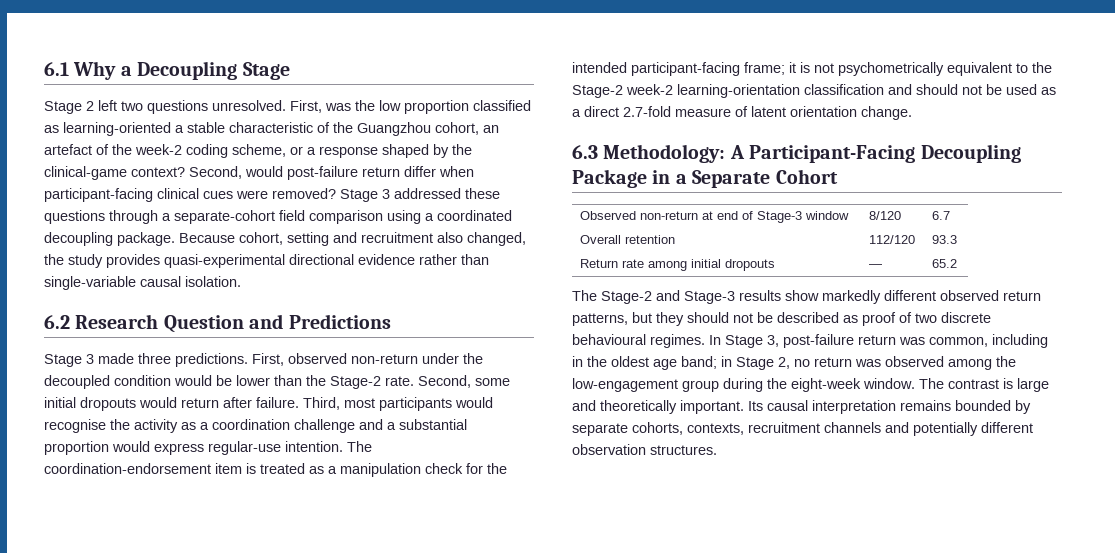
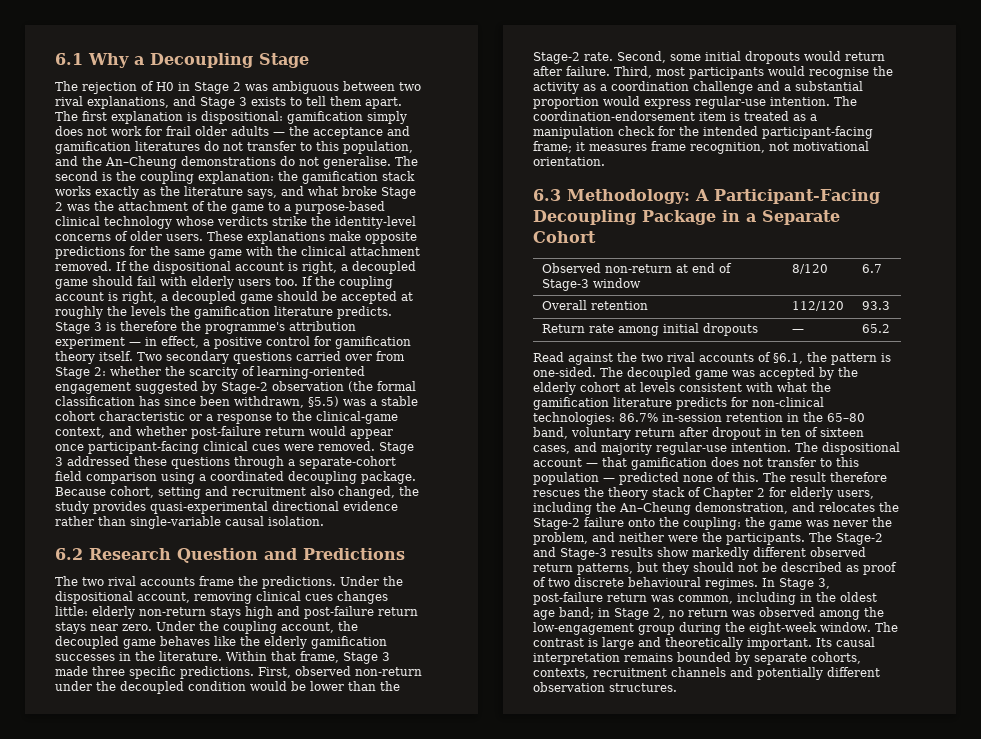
[44,100,531,114] [44,122,499,136] [44,144,472,158] [44,166,474,180] Stage 2 left two questions unresolved. First, was the low proportion classified as learning-oriented a stable characteristic of the Guangzhou cohort, an artefact of the week-2 coding scheme, or a response shaped by the clinical-game context? Second, would post-failure return differ when -> [55,81,421,94] [55,96,402,109] [55,111,407,124] [55,126,410,139] [55,141,413,154] [55,156,418,169] [55,171,415,184] [55,186,416,199] [55,201,385,214] [55,216,416,229] [55,231,417,244] [55,246,420,259] [55,261,416,274] [55,276,393,289] [55,291,413,304] [55,306,392,319] [55,321,356,334] [55,336,411,349] [55,351,405,364] [55,366,365,379] [55,381,416,394] [55,396,418,408] [55,411,398,424] [55,426,393,439] [55,444,84,451] The rejection of H0 in Stage 2 was ambiguous between two rival explanations, and Stage 3 exists to tell them apart. The first explanation is dispositional: gamification simply does not work for frail older adults — the acceptance and gamification literatures do not transfer to this population, and the An–Cheung demonstrations do not generalise. The second is the coupling explanation: the gamification stack works exactly as the literature says, and what broke Stage 2 was the attachment of the game to a purpose-based clinical technology whose verdicts strike the identity-level concerns of older users. These explanations make opposite predictions for the same game with the clinical attachment removed. If the dispositional account is right, a decoupled game should fail with elderly users too. If the coupling account is right, a decoupled game should be accepted at roughly the levels the gamification literature predicts. Stage 3 is therefore the programme's attribution experiment — in effect, a positive control for gamification theory itself. Two secondary questions carried over from Stage 2: whether the scarcity of learning-oriented engagement suggested by Stage-2 observation (the formal classification has since been withdrawn, §5.5) was a stable cohort characteristic or a response to the clinical-game context, and whether post-failure return would appear once
[272,188,336,199] removed? -> [318,441,375,451] removed.
(391, 321) none -> [55,576,403,589] [55,591,388,604] [55,606,418,619] [55,621,358,634] [55,636,387,649] [55,651,339,663] The two rival accounts frame the predictions. Under the dispositional account, removing clinical cues changes little: elderly non-return stays high and post-failure return stays near zero. Under the coupling account, the decoupled game behaves like the elderly gamification successes in the literature. Within that frame,
(171, 358) none -> [129,666,176,679] specific
[800,62,1052,76] [572,84,1056,98] [572,106,912,120] is not psychometrically equivalent to the Stage-2 week-2 learning-orientation classification and should not be used as a direct 2.7-fold measure of latent orientation change. -> [589,141,869,154] [533,157,605,166] measures frame recognition, not motivational orientation.
(958, 263) none -> [533,352,891,365] [533,367,858,380] [533,382,831,395] [533,397,824,410] [533,412,865,425] [533,427,864,440] [533,442,900,455] [533,457,859,470] [533,472,887,485] [533,487,874,500] [533,502,899,515] [533,517,892,530] [533,532,805,545] Read against the two rival accounts of §6.1, the pattern is one-sided. The decoupled game was accepted by the elderly cohort at levels consistent with what the gamification literature predicts for non-clinical technologies: 86.7% in-session retention in the 65–80 band, voluntary return after dropout in ten of sixteen cases, and majority regular-use intention. The dispositional account — that gamification does not transfer to this population — predicted none of this. The result therefore rescues the theory stack of Chapter 2 for elderly users, including the An–Cheung demonstration, and relocates the Stage-2 failure onto the coupling: the game was never the problem, and neither were the participants.

